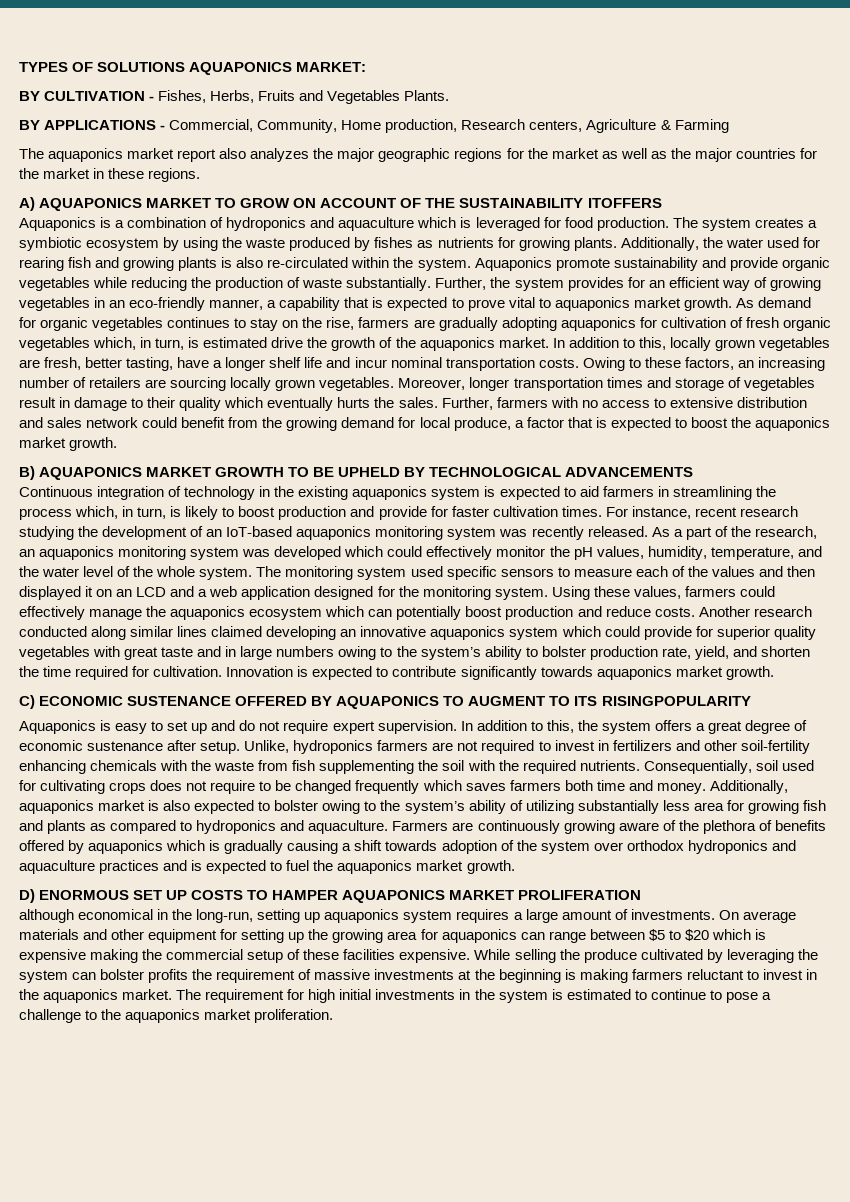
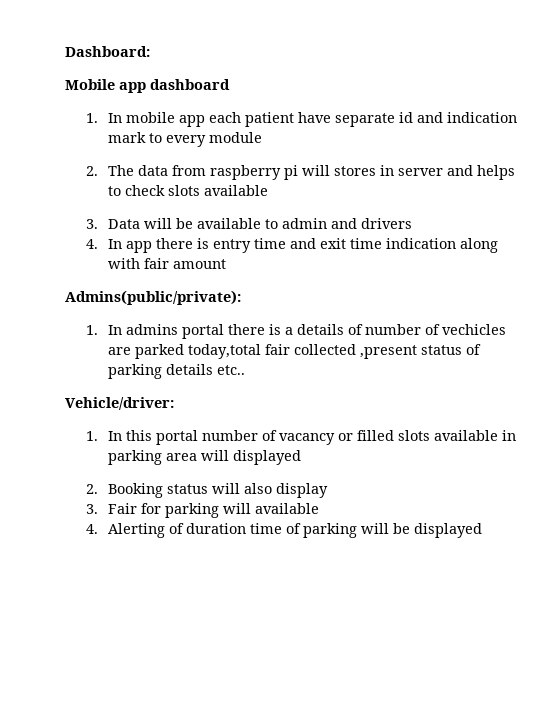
[19,62,367,75] [19,90,450,104] [19,119,729,133] [19,148,817,162] [19,168,201,182] [19,197,662,211] [19,217,817,231] [19,237,820,251] [19,257,830,271] [19,277,821,291] [19,297,811,311] [19,317,831,331] [19,337,830,351] [19,357,825,371] [19,377,815,391] [19,397,807,411] [19,417,830,431] [19,437,118,451] [19,466,694,480] [19,486,776,500] [19,506,798,520] [19,526,817,540] [19,546,822,560] [19,566,815,580] [19,586,775,600] [19,606,812,620] [19,626,816,640] [19,646,810,660] [19,666,774,680] [19,695,751,709] [19,720,808,734] [19,740,810,754] [19,760,814,774] [19,780,788,794] [19,800,826,814] [19,820,826,834] [19,840,796,854] [19,860,515,874] [19,889,642,903] [19,909,796,923] [19,929,766,943] [19,949,818,963] [19,969,817,983] [19,989,771,1003] [19,1009,334,1023] TYPES OF SOLUTIONS AQUAPONICS MARKET: // BY CULTIVATION - Fishes, Herbs, Fruits and Vegetables Plants. // BY APPLICATIONS - Commercial, Community, Home production, Research centers, Agriculture & Farming // The aquaponics market report also analyzes the major geographic regions for the market as well as the major countries for the market in these regions. // A) AQUAPONICS MARKET TO GROW ON ACCOUNT OF THE SUSTAINABILITY ITOFFERS // Aquaponics is a combination of hydroponics and aquaculture which is leveraged for food production. The system creates a symbiotic ecosystem by using the waste produced by fishes as nutrients for growing plants. Additionally, the water used for rearing fish and growing plants is also re-circulated within the system. Aquaponics promote sustainability and provide organic vegetables while reducing the production of waste substantially. Further, the system provides for an efficient way of growing vegetables in an eco-friendly manner, a capability that is expected to prove vital to aquaponics market growth. As demand for organic vegetables continues to stay on the rise, farmers are gradually adopting aquaponics for cultivation of fresh organic vegetables which, in turn, is estimated drive the growth of the aquaponics market. In addition to this, locally grown vegetables are fresh, better tasting, have a longer shelf life and incur nominal transportation costs. Owing to these factors, an increasing number of retailers are sourcing locally grown vegetables. Moreover, longer transportation times and storage of vegetables result in damage to their quality which eventually hurts the sales. Further, farmers with no access to extensive distribution and sales network could benefit from the growing demand for local produce, a factor that is expected to boost the aquaponics market growth. // B) AQUAPONICS MARKET GROWTH TO BE UPHELD BY TECHNOLOGICAL ADVANCEMENTS // Continuous integration of technology in the existing aquaponics system is expected to aid farmers in streamlining the process which, in turn, is likely to boost production and provide for faster cultivation times. For instance, recent research studying the development of an IoT-based aquaponics monitoring system was recently released. As a part of the research, an aquaponics monitoring system was developed which could effectively monitor the pH values, humidity, temperature, and the water level of the whole system. The monitoring system used specific sensors to measure each of the values and then displayed it on an LCD and a web application designed for the monitoring system. Using these values, farmers could effectively manage the aquaponics ecosystem which can potentially boost production and reduce costs. Another research conducted along similar lines claimed developing an innovative aquaponics system which could provide for superior quality vegetables with great taste and in large numbers owing to the system’s ability to bolster production rate, yield, and shorten the time required for cultivation. Innovation is expected to contribute significantly towards aquaponics market growth. // C) ECONOMIC SUSTENANCE OFFERED BY AQUAPONICS TO AUGMENT TO ITS RISINGPOPULARITY // Aquaponics is easy to set up and do not require expert supervision. In addition to this, the system offers a great degree of economic sustenance after setup. Unlike, hydroponics farmers are not required to invest in fertilizers and other soil-fertility enhancing chemicals with the waste from fish supplementing the soil with the required nutrients. Consequentially, soil used for cultivating crops does not require to be changed frequently which saves farmers both time and money. Additionally, aquaponics market is also expected to bolster owing to the system’s ability of utilizing substantially less area for growing fish and plants as compared to hydroponics and aquaculture. Farmers are continuously growing aware of the plethora of benefits offered by aquaponics which is gradually causing a shift towards adoption of the system over orthodox hydroponics and aquaculture practices and is expected to fuel the aquaponics market growth. // D) ENORMOUS SET UP COSTS TO HAMPER AQUAPONICS MARKET PROLIFERATION // although economical in the long-run, setting up aquaponics system requires a large amount of investments. On average materials and other equipment for setting up the growing area for aquaponics can range between $5 to $20 which is expensive making the commercial setup of these facilities expensive. While selling the produce cultivated by leveraging the system can bolster profits the requirement of massive investments at the beginning is making farmers reluctant to invest in the aquaponics market. The requirement for high initial investments in the system is estimated to continue to pose a challenge to the aquaponics market proliferation. -> [65,46,150,57] [65,79,230,93] [86,112,517,127] [107,132,262,147] [86,165,515,180] [107,185,268,196] [86,218,412,229] [86,238,498,253] [107,258,226,269] [65,290,241,305] [86,324,506,339] [107,344,481,359] [107,364,245,379] [65,397,174,410] [86,430,516,445] [107,450,301,465] [86,483,328,498] [86,503,319,518] [86,523,482,538] Dashboard: // Mobile app dashboard // 1. In mobile app each patient have separate id and indication mark to every module // 2. The data from raspberry pi will stores in server and helps to check slots available // 3. Data will be available to admin and drivers // 4. In app there is entry time and exit time indication along with fair amount // Admins(public/private): // 1. In admins portal there is a details of number of vechicles are parked today,total fair collected ,present status of parking details etc.. // Vehicle/driver: // 1. In this portal number of vacancy or filled slots available in parking area will displayed // 2. Booking status will also display // 3. Fair for parking will available // 4. Alerting of duration time of parking will be displayed

